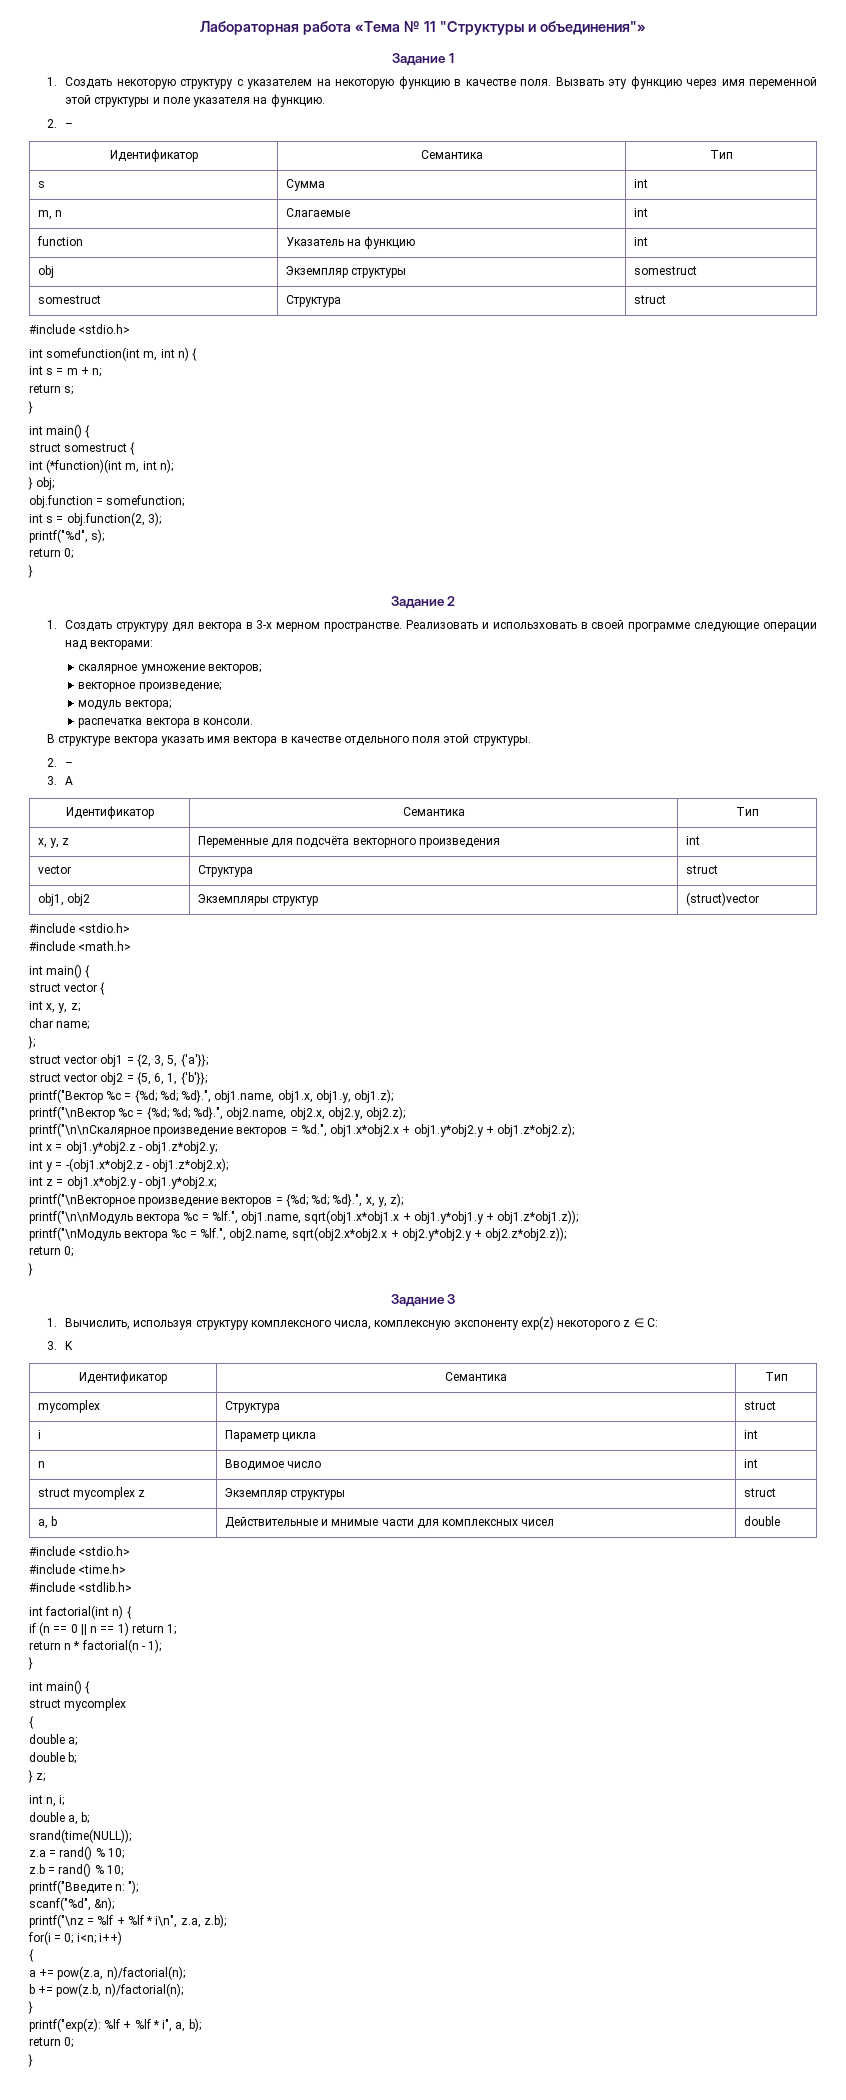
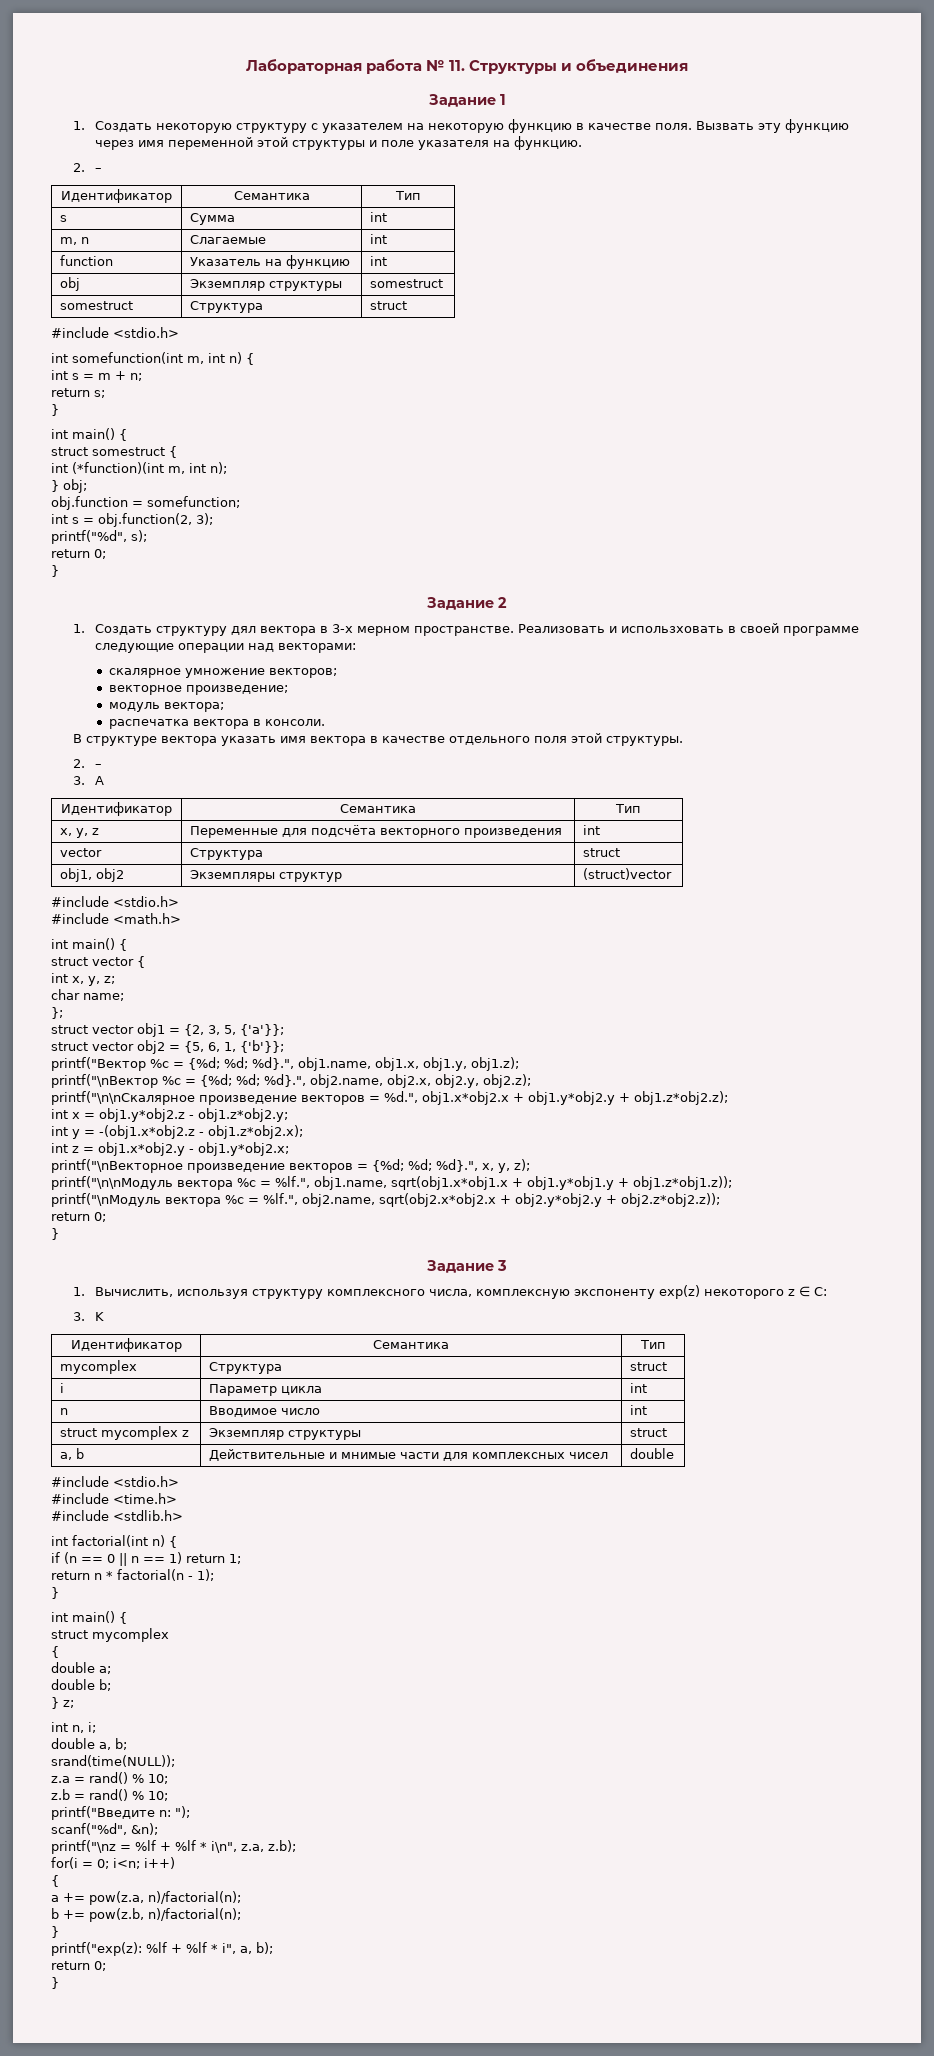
[355,21,646,35] «Тема № 11 "Структуры и объединения"» -> [426,59,688,74] № 11. Структуры и объединения

